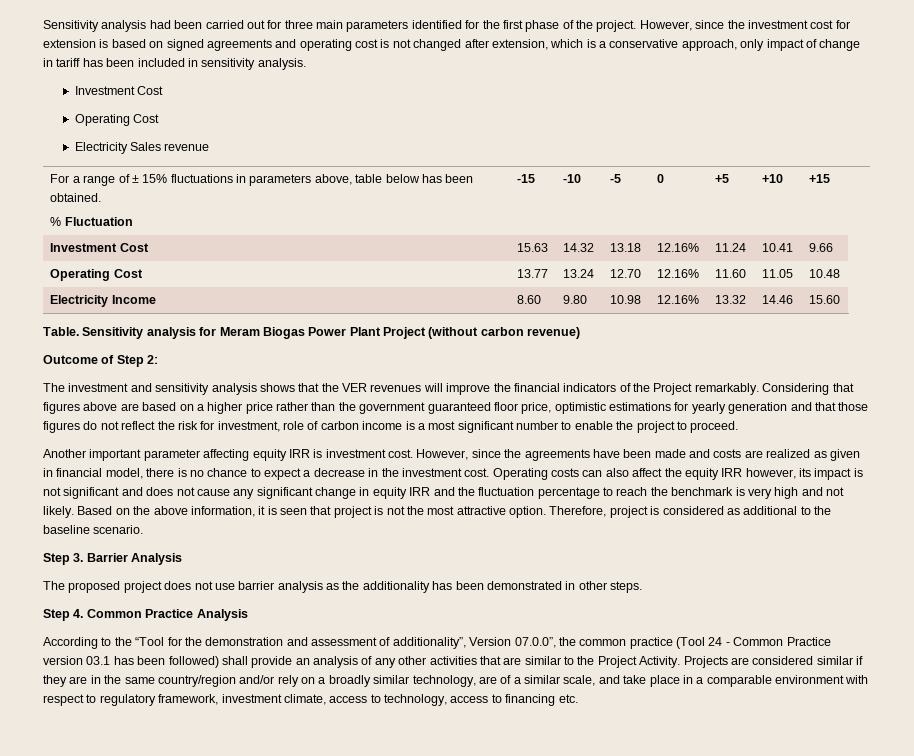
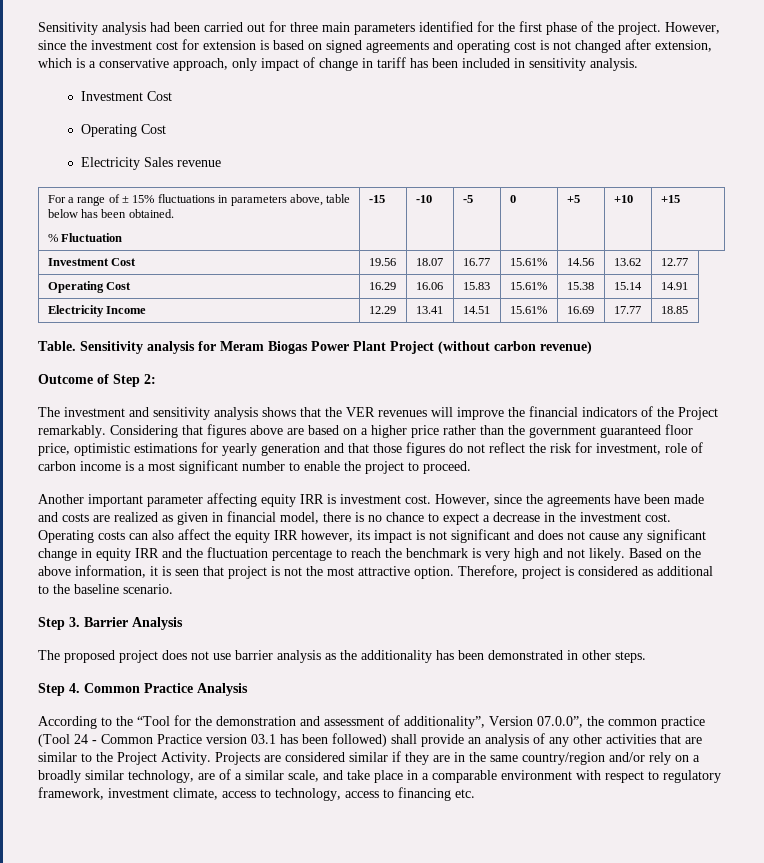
[517,243,549,252] [563,243,595,252] [610,243,642,252] [657,243,700,252] [715,243,747,252] [762,243,794,252] [809,243,834,252] [50,269,143,281] [517,269,549,278] [563,269,595,278] [610,269,642,278] [657,269,700,278] [715,269,747,278] [762,269,794,278] [809,269,841,278] [50,295,156,307] [517,295,542,304] [563,295,588,304] [610,295,642,304] [657,295,700,304] [715,295,747,304] [762,295,794,304] [809,295,841,304] 15.63 | 14.32 | 13.18 | 12.16% | 11.24 | 10.41 | 9.66 // Operating Cost | 13.77 | 13.24 | 12.70 | 12.16% | 11.60 | 11.05 | 10.48 // Electricity Income | 8.60 | 9.80 | 10.98 | 12.16% | 13.32 | 14.46 | 15.60 -> [368,258,396,266] [415,258,443,266] [462,258,490,266] [509,258,547,266] [566,258,594,266] [613,258,641,266] [660,258,688,266] [47,281,131,293] [368,282,396,290] [415,282,443,290] [462,282,490,290] [509,282,547,290] [566,282,594,290] [613,282,642,290] [660,282,688,290] [47,305,146,317] [368,306,396,314] [415,306,443,314] [462,306,490,314] [509,306,547,314] [566,306,594,314] [613,306,641,314] [660,306,688,314] 19.56 | 18.07 | 16.77 | 15.61% | 14.56 | 13.62 | 12.77 // Operating Cost | 16.29 | 16.06 | 15.83 | 15.61% | 15.38 | 15.14 | 14.91 // Electricity Income | 12.29 | 13.41 | 14.51 | 15.61% | 16.69 | 17.77 | 18.85

